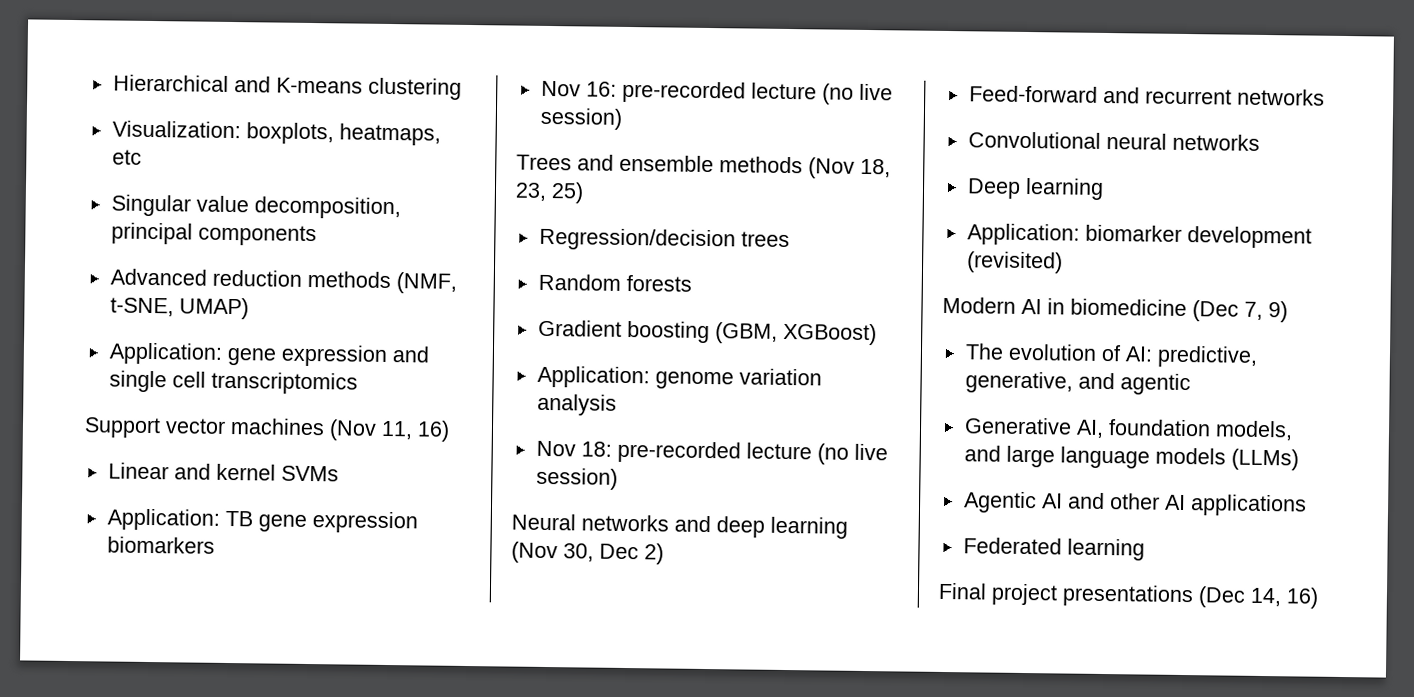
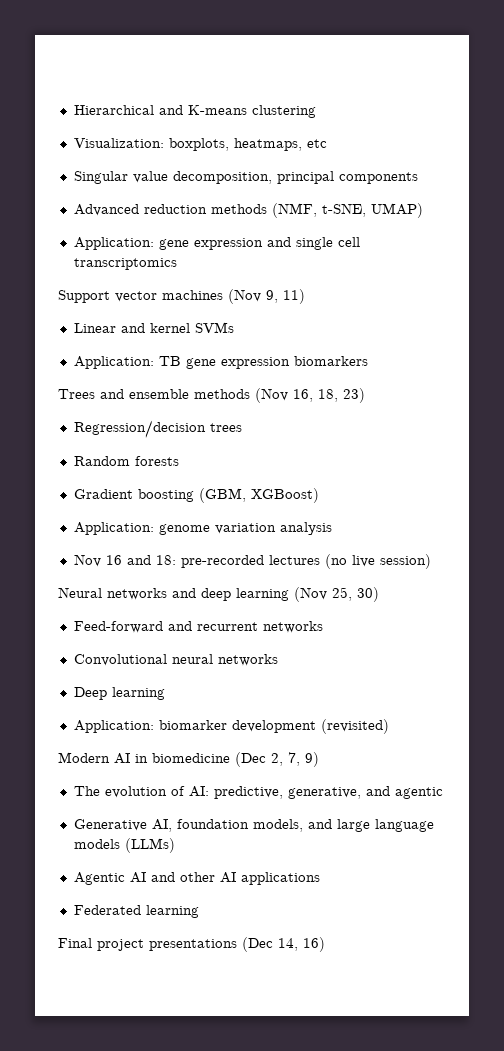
[381,420,450,442] 11, 16) -> [266,289,305,304] 9, 11)
[540,80,893,105] [539,107,623,130] // Nov 16: pre-recorded lecture (no live session) -> (368, 361) none
[860,158,891,178] [515,182,584,204] 18, 23, 25) -> [293,388,365,403] 16, 18, 23)
(576, 448) none -> [105,555,151,565] 16 and
[745,442,812,460] lecture -> [268,555,320,565] lectures
[563,543,664,565] 30, Dec 2) -> [332,587,379,602] 25, 30)
(1239, 311) none -> [271,753,283,766] 2,

